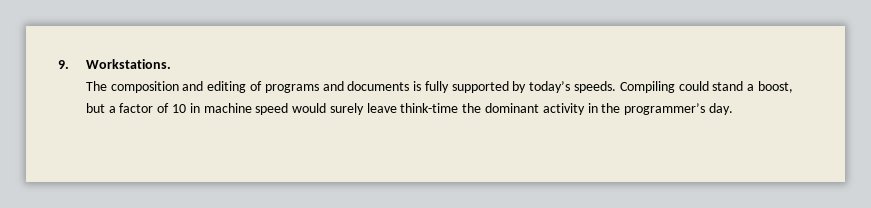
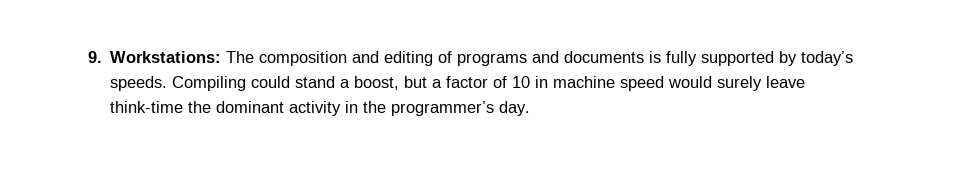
[85,59,171,69] Workstations. // -> [110,51,222,63] Workstations:

